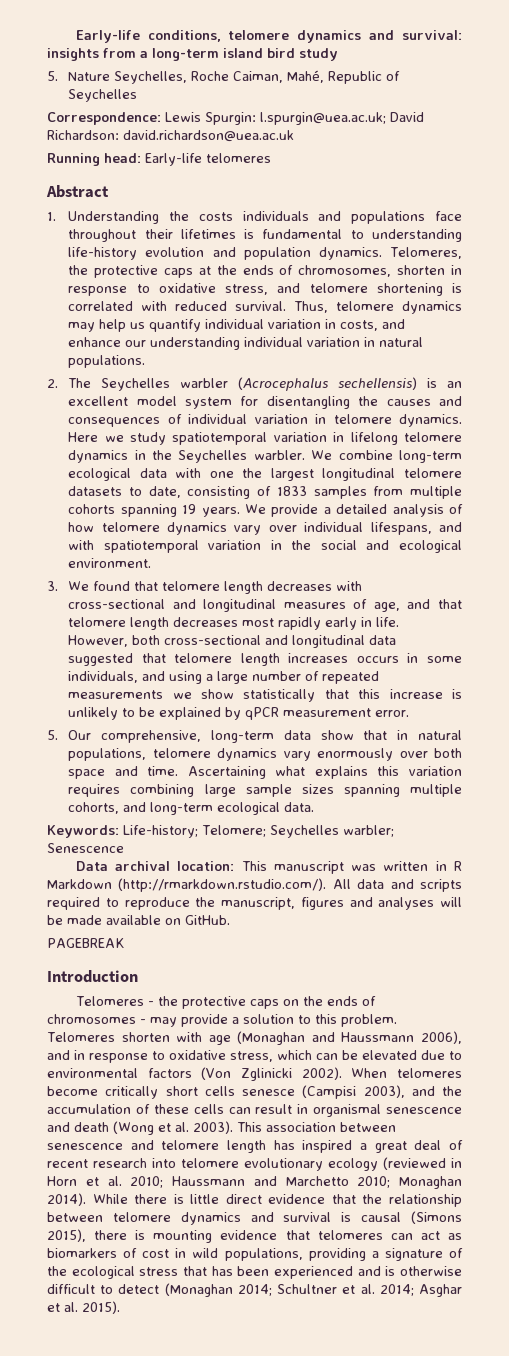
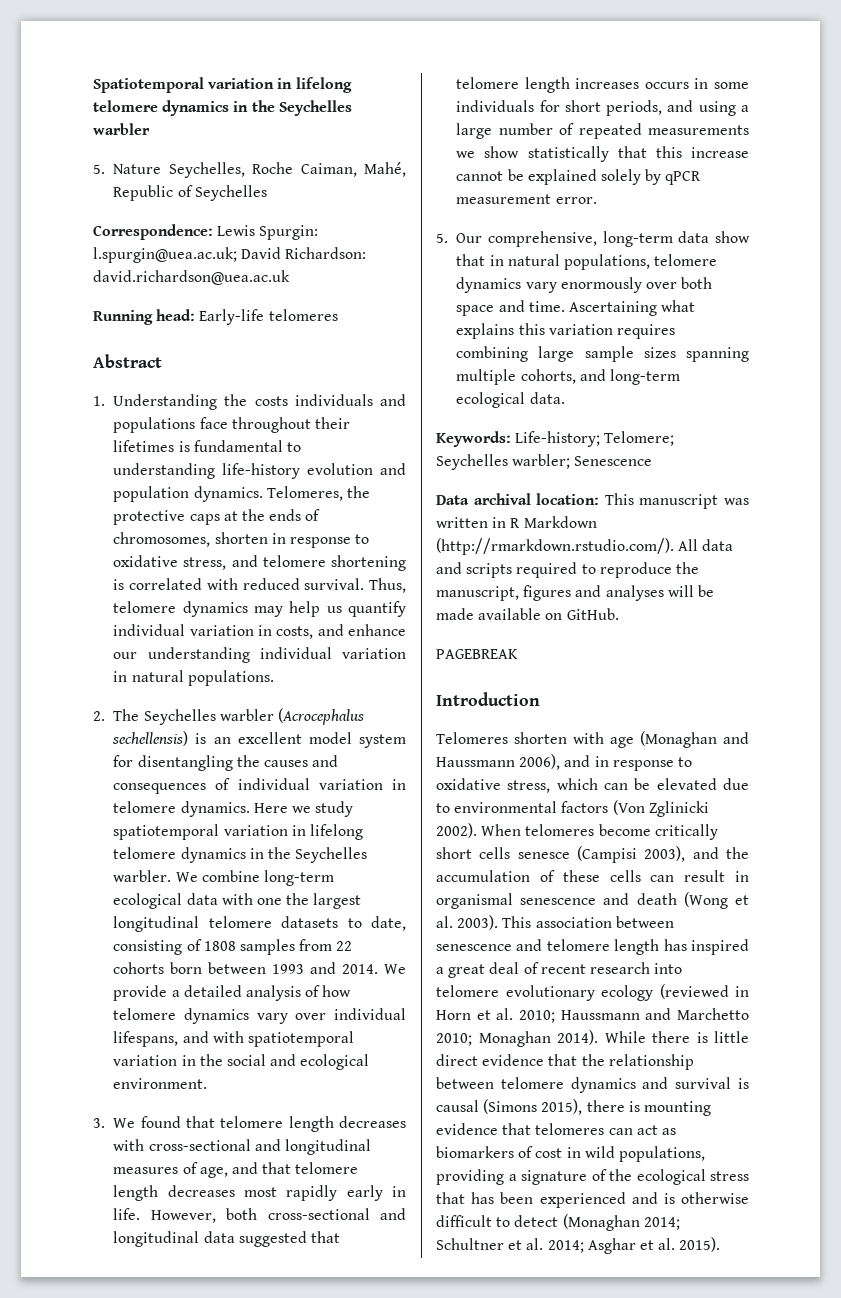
[75,30,462,43] [47,48,338,61] Early-life conditions, telomere dynamics and survival: insights from a long-term island bird study -> [93,77,352,93] [93,100,352,116] [93,123,150,135] Spatiotemporal variation in lifelong telomere dynamics in the Seychelles warbler
[276,486,307,496] 1833 -> [203,941,236,951] 1808
[410,486,463,499] [68,504,240,517] multiple cohorts spanning 19 years. -> [336,941,353,951] [113,962,379,974] 22 cohorts born between 1993 and 2014.
[68,671,139,683] individuals, -> [456,100,663,116] individuals for short periods,
[451,689,462,699] [68,707,136,720] is unlikely to -> [456,171,504,181] cannot
(222, 713) none -> [600,169,641,185] solely
[147,996,376,1009] [47,1014,397,1027] [47,1032,115,1042] - the protective caps on the ends of chromosomes - may provide a solution to this problem. Telomeres -> (508, 738) none

